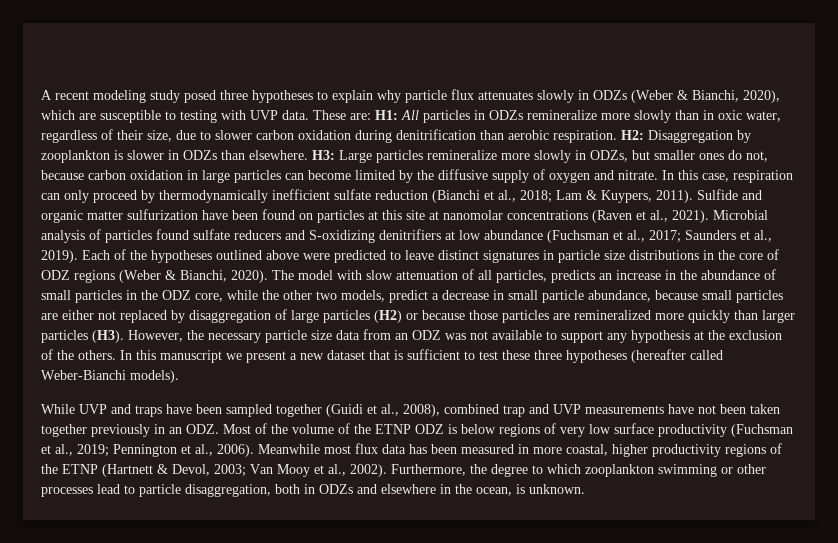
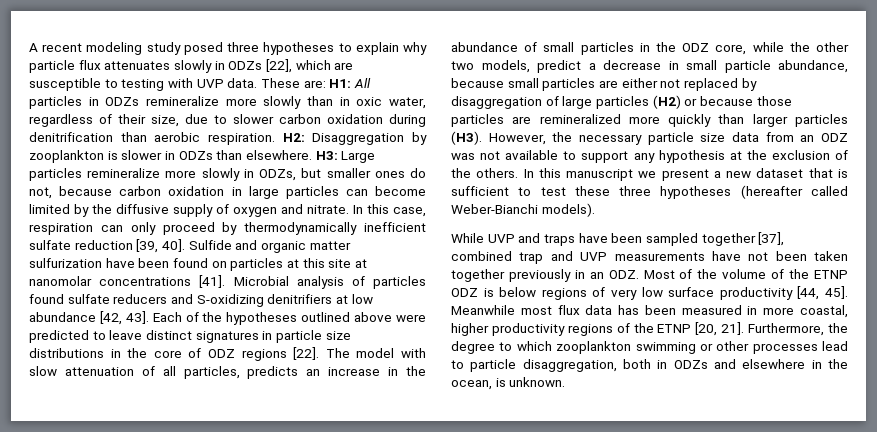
[631,90,780,103] (Weber & Bianchi, 2020), -> [265,59,292,73] [22],
[432,190,693,203] (Bianchi et al., 2018; Lam & Kuypers, 2011). -> [136,239,185,253] [39, 40].
[592,210,709,223] (Raven et al., 2021). -> [199,275,226,288] [41].
[547,230,772,243] [41,250,78,263] (Fuchsman et al., 2017; Saunders et al., 2019). -> [99,311,149,325] [42, 43].
[119,270,268,283] (Weber & Bianchi, 2020). -> [293,347,320,360] [22].
[326,404,440,417] (Guidi et al., 2008), -> [758,232,785,246] [37],
[731,424,793,437] [41,444,254,457] (Fuchsman et al., 2019; Pennington et al., 2006). -> [797,286,848,300] [44, 45].
[102,464,387,477] (Hartnett & Devol, 2003; Van Mooy et al., 2002). -> [695,322,745,336] [20, 21].

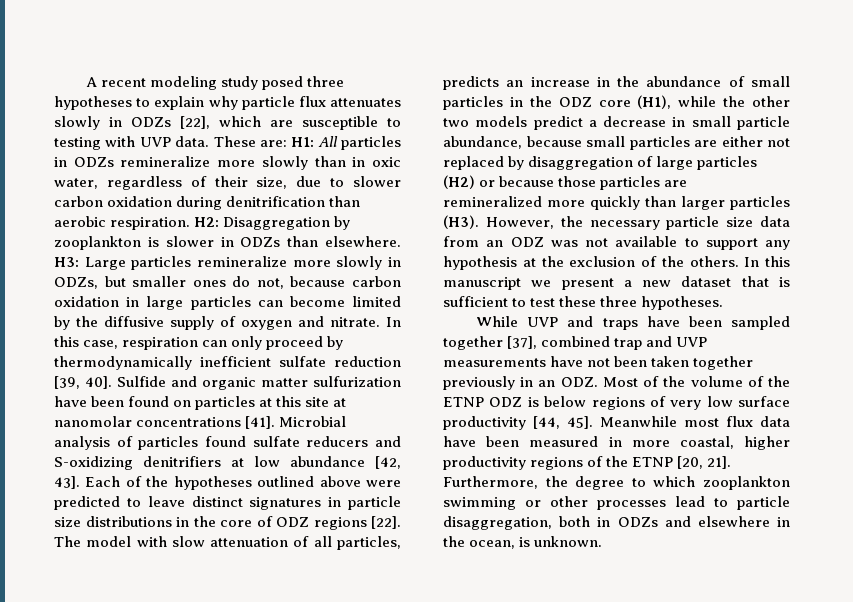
[715,44,747,55] core, -> [598,95,672,109] core (H1),
[481,60,530,73] models, -> [475,116,528,127] models
[660,185,848,199] [451,203,595,217] hypotheses (hereafter called Weber-Bianchi models). -> [641,296,724,310] hypotheses.
[618,305,640,315] has -> [443,436,476,447] have

